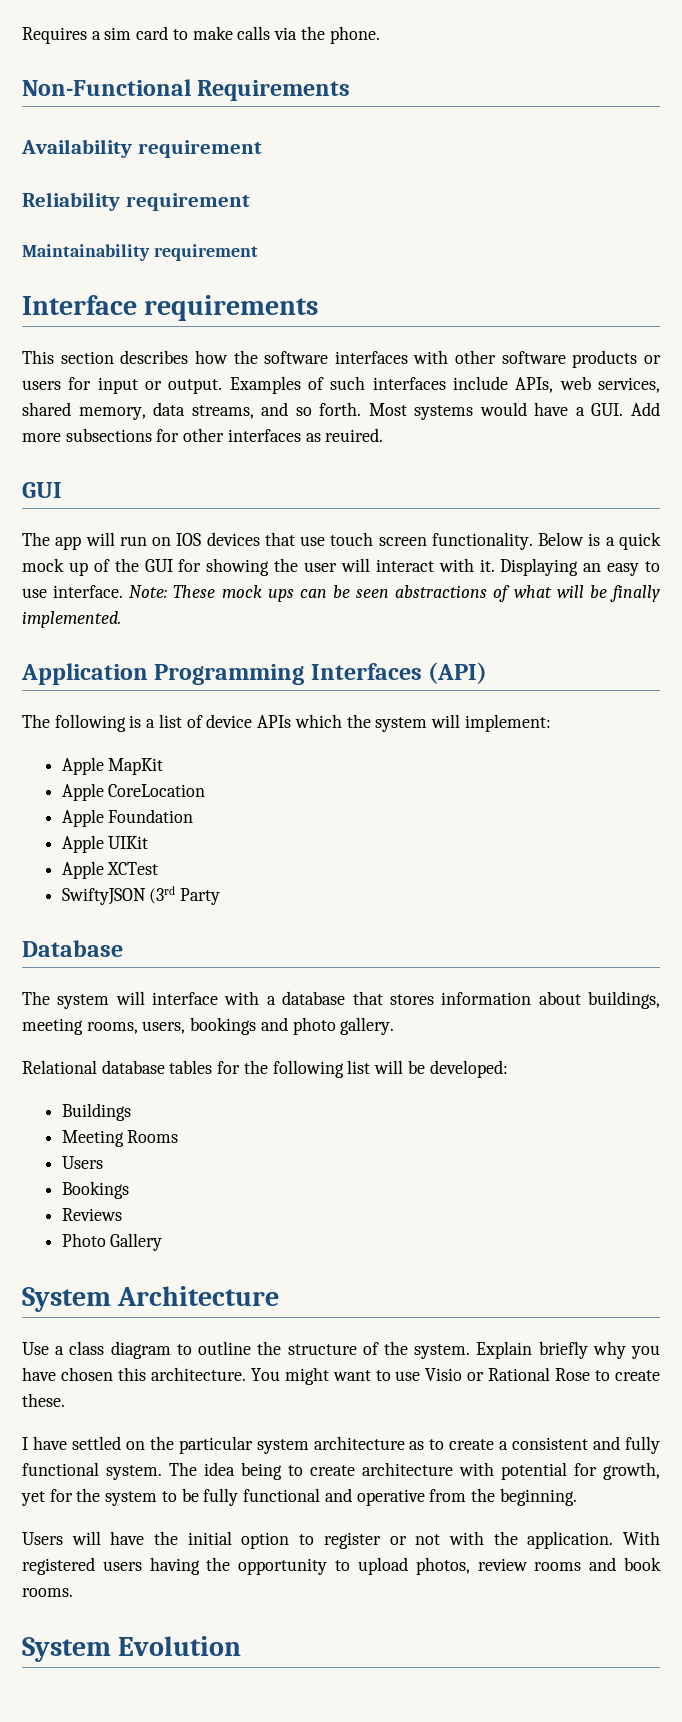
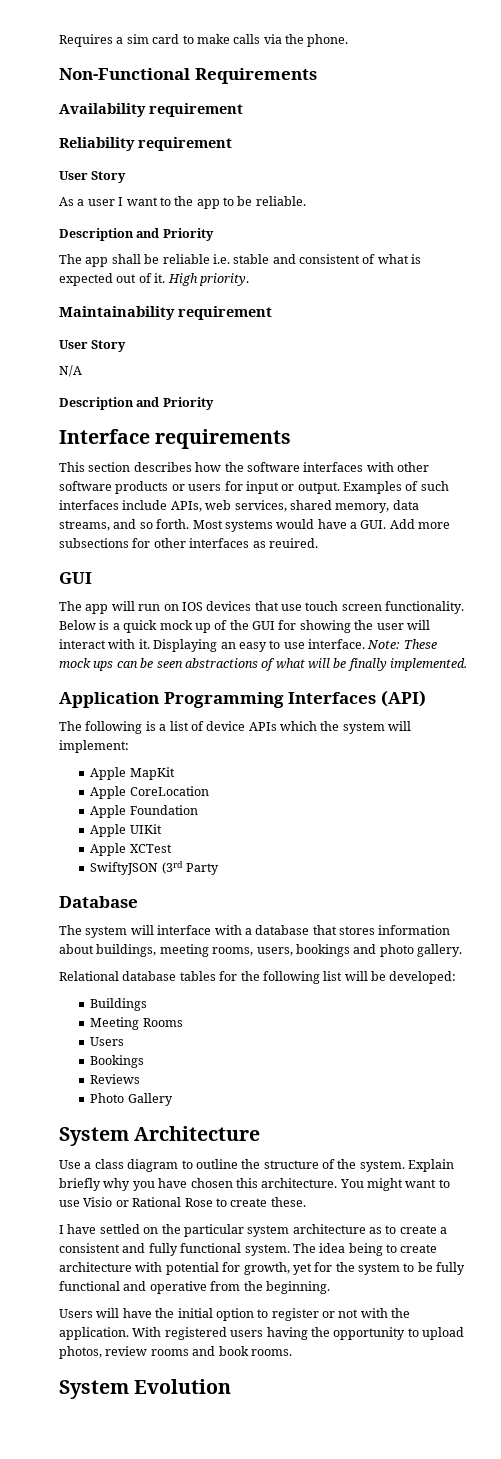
[22,244,258,261] Maintainability requirement -> [59,171,127,183] [59,196,306,209] [59,228,214,241] [59,254,422,267] [59,273,249,286] [59,306,272,320] [59,340,127,352] [59,365,82,377] [59,397,214,410] User Story // As a user I want to the app to be reliable. // Description and Priority // The app shall be reliable i.e. stable and consistent of what is expected out of it. High priority. // Maintainability requirement // User Story // N/A // Description and Priority

